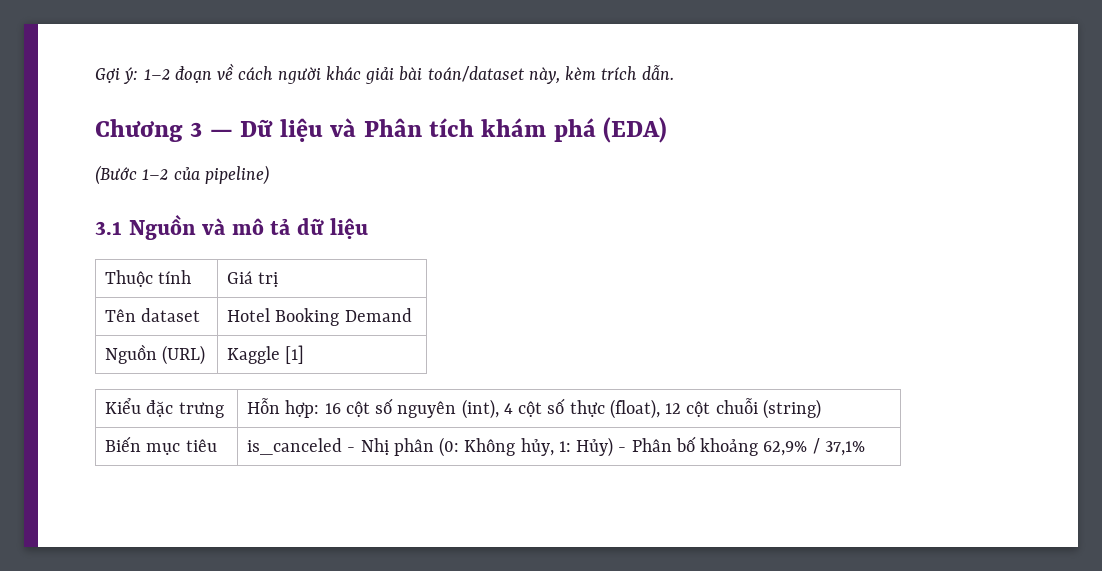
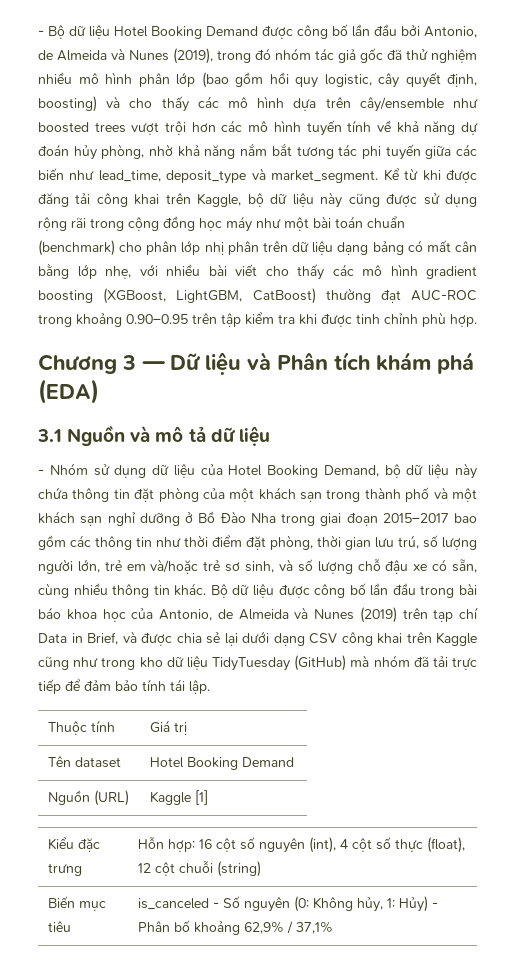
[95,63,674,84] Gợi ý: 1–2 đoạn về cách người khác giải bài toán/dataset này, kèm trích dẫn. -> [38,24,477,39] [38,48,477,64] [38,72,477,88] [38,96,478,112] [38,120,478,136] [38,143,477,160] [38,168,478,184] [38,192,477,208] [38,216,405,232] [38,240,477,256] [38,263,477,280] [38,288,478,304] [38,312,477,327] - Bộ dữ liệu Hotel Booking Demand được công bố lần đầu bởi Antonio, de Almeida và Nunes (2019), trong đó nhóm tác giả gốc đã thử nghiệm nhiều mô hình phân lớp (bao gồm hồi quy logistic, cây quyết định, boosting) và cho thấy các mô hình dựa trên cây/ensemble như boosted trees vượt trội hơn các mô hình tuyến tính về khả năng dự đoán hủy phòng, nhờ khả năng nắm bắt tương tác phi tuyến giữa các biến như lead_time, deposit_type và market_segment. Kể từ khi được đăng tải công khai trên Kaggle, bộ dữ liệu này cũng được sử dụng rộng rãi trong cộng đồng học máy như một bài toán chuẩn (benchmark) cho phân lớp nhị phân trên dữ liệu dạng bảng có mất cân bằng lớp nhẹ, với nhiều bài viết cho thấy các mô hình gradient boosting (XGBoost, LightGBM, CatBoost) thường đạt AUC-ROC trong khoảng 0.90–0.95 trên tập kiểm tra khi được tinh chỉnh phù hợp.
[95,165,269,185] // (Bước 1–2 của pipeline) -> (99, 391) none
(368, 228) none -> [38,463,478,479] [38,487,477,502] [38,511,477,526] [38,535,477,550] [38,559,478,574] [38,583,477,598] [38,607,478,623] [38,631,477,646] [38,655,478,671] [38,679,210,694] // - Nhóm sử dụng dữ liệu của Hotel Booking Demand, bộ dữ liệu này chứa thông tin đặt phòng của một khách sạn trong thành phố và một khách sạn nghỉ dưỡng ở Bồ Đào Nha trong giai đoạn 2015–2017 bao gồm các thông tin như thời điểm đặt phòng, thời gian lưu trú, số lượng người lớn, trẻ em và/hoặc trẻ sơ sinh, và số lượng chỗ đậu xe có sẵn, cùng nhiều thông tin khác. Bộ dữ liệu được công bố lần đầu trong bài báo khoa học của Antonio, de Almeida và Nunes (2019) trên tạp chí Data in Brief, và được chia sẻ lại dưới dạng CSV công khai trên Kaggle cũng như trong kho dữ liệu TidyTuesday (GitHub) mà nhóm đã tải trực tiếp để đảm bảo tính tái lập.
[360,438,434,456] Nhị phân -> [222,896,290,912] Số nguyên

